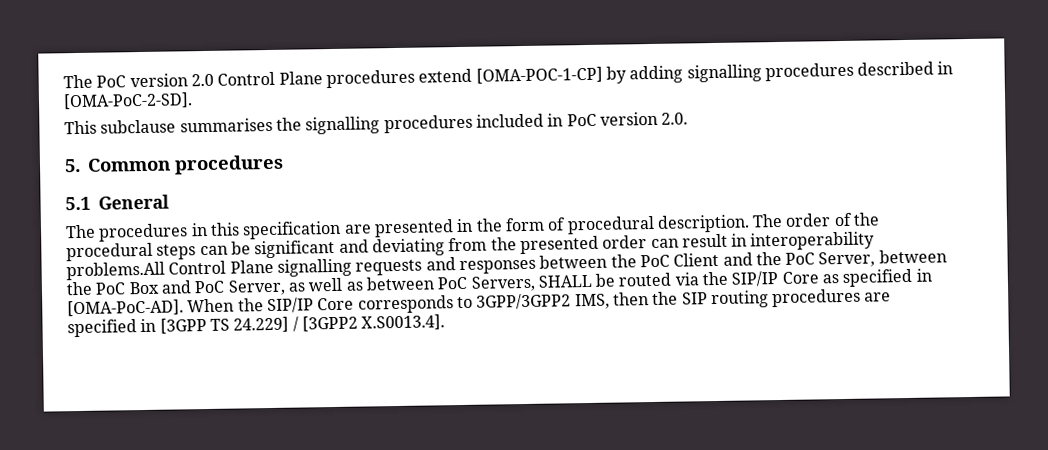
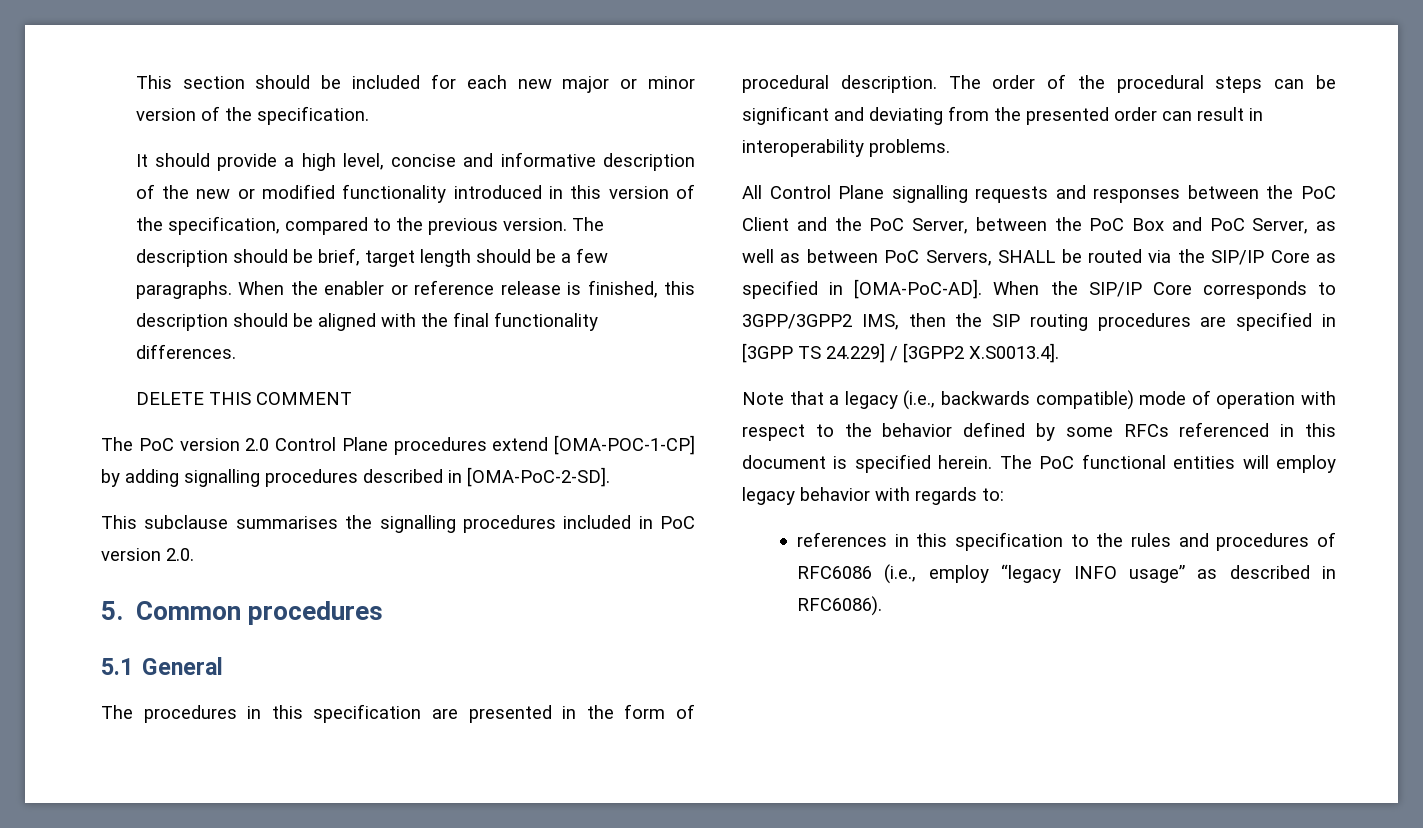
(63, 81) none -> [135,74,695,93] [135,106,369,125] [135,152,696,171] [135,184,695,203] [135,216,604,235] [135,248,608,267] [135,280,696,299] [135,312,598,331] [135,344,236,359] [135,392,352,405] This section should be included for each new major or minor version of the specification. // It should provide a high level, concise and informative description of the new or modified functionality introduced in this version of the specification, compared to the previous version. The description should be brief, target length should be a few paragraphs. When the enabler or reference release is finished, this description should be aligned with the final functionality differences. // DELETE THIS COMMENT //
[66,261,165,281] problems.All -> [869,139,950,157] [742,185,762,199] problems. // All
(446, 322) none -> [742,390,1336,410] [742,422,1336,441] [742,454,1336,473] [742,487,1004,505] [797,532,1336,551] [797,564,1336,584] [797,596,883,616] // Note that a legacy (i.e., backwards compatible) mode of operation with respect to the behavior defined by some RFCs referenced in this document is specified herein. The PoC functional entities will employ legacy behavior with regards to: // references in this specification to the rules and procedures of RFC6086 (i.e., employ “legacy INFO usage” as described in RFC6086).

